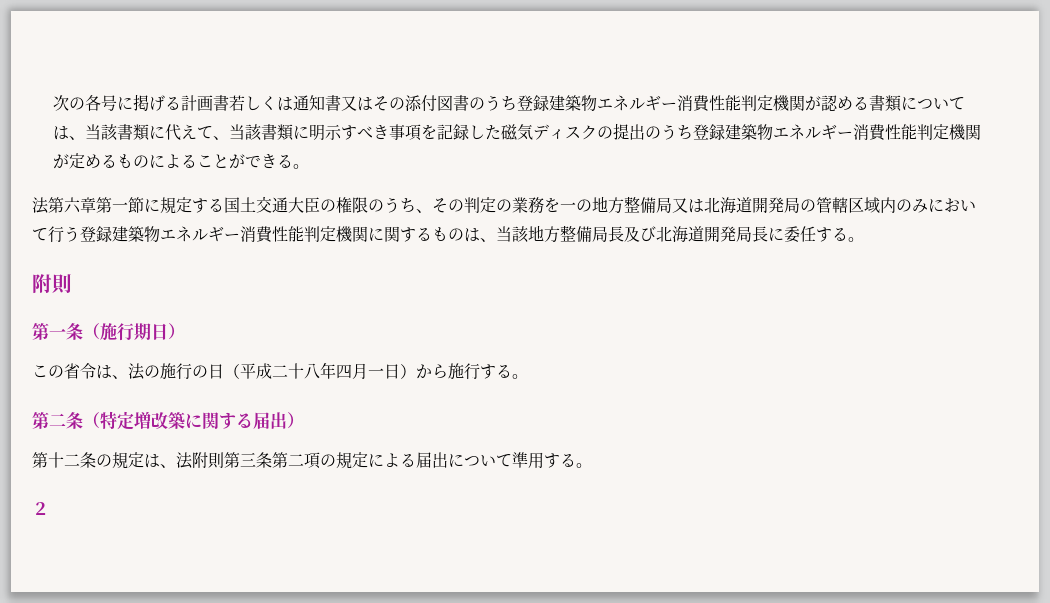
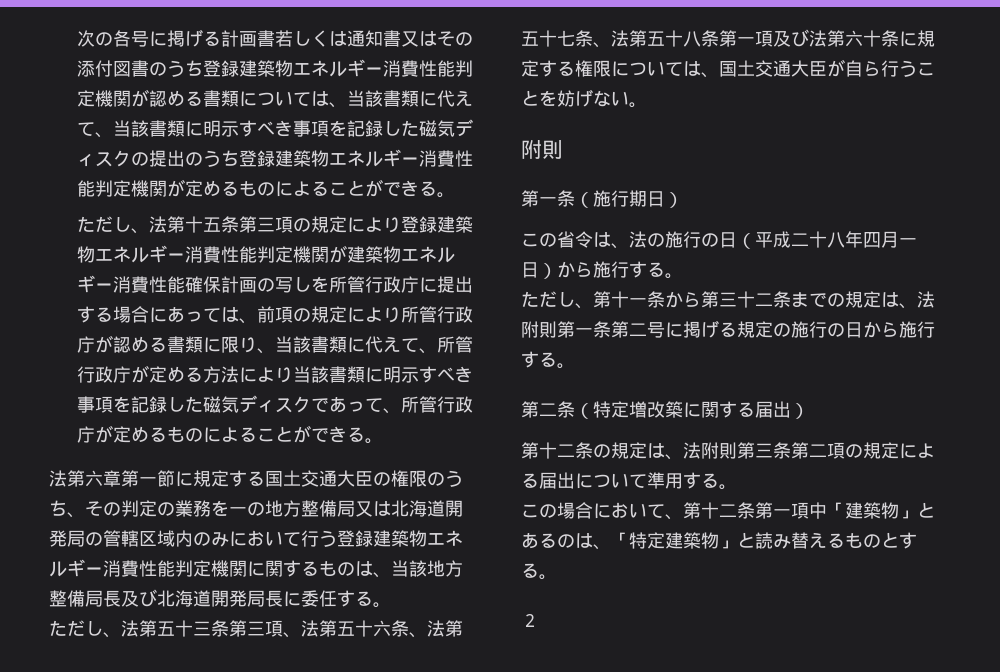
(310, 166) none -> [77,216,474,234] [77,245,456,263] [77,275,474,293] [77,306,474,324] [77,335,474,354] [77,365,474,383] [77,395,474,414] [77,425,384,444] // ただし、法第十五条第三項の規定により登録建築物エネルギー消費性能判定機関が建築物エネルギー消費性能確保計画の写しを所管行政庁に提出する場合にあっては、前項の規定により所管行政庁が認める書類に限り、当該書類に代えて、所管行政庁が定める方法により当該書類に明示すべき事項を記録した磁気ディスクであって、所管行政庁が定めるものによることができる。
(864, 239) none -> [49,620,463,638] [521,29,935,48] [521,59,935,78] [521,89,647,108] // ただし、法第五十三条第三項、法第五十六条、法第五十七条、法第五十八条第一項及び法第六十条に規定する権限については、国土交通大臣が自ら行うことを妨げない。
(528, 376) none -> [521,291,935,309] [521,320,935,338] [521,351,575,369] // ただし、第十一条から第三十二条までの規定は、法附則第一条第二号に掲げる規定の施行の日から施行する。
(592, 465) none -> [521,502,935,520] [521,532,917,550] [521,563,557,580] // この場合において、第十二条第一項中「建築物」とあるのは、「特定建築物」と読み替えるものとする。

